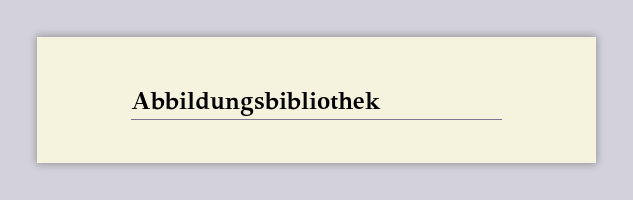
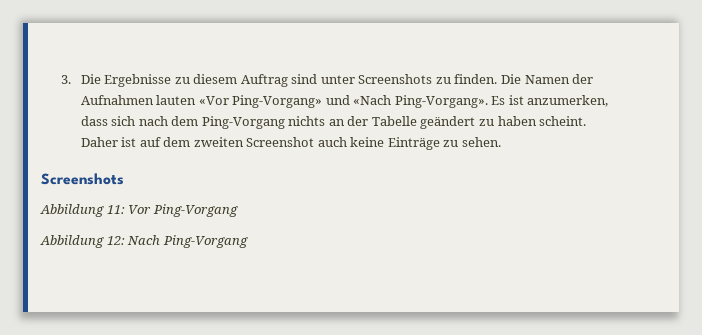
[131,92,381,116] Abbildungsbibliothek -> [60,74,594,87] [80,95,609,108] [80,116,587,129] [80,137,501,150] [41,173,124,185] [40,204,238,217] [40,235,248,248] 3. Die Ergebnisse zu diesem Auftrag sind unter Screenshots zu finden. Die Namen der Aufnahmen lauten «Vor Ping-Vorgang» und «Nach Ping-Vorgang». Es ist anzumerken, dass sich nach dem Ping-Vorgang nichts an der Tabelle geändert zu haben scheint. Daher ist auf dem zweiten Screenshot auch keine Einträge zu sehen. // Screenshots // Abbildung 11: Vor Ping-Vorgang // Abbildung 12: Nach Ping-Vorgang

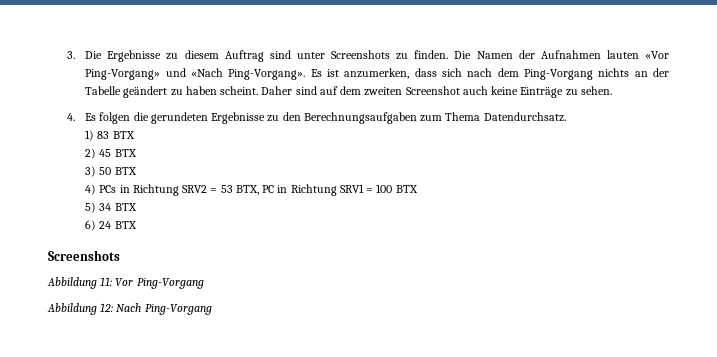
[121,137,137,147] ist -> [295,86,317,95] sind
(501, 142) none -> [66,112,566,124] [85,130,135,141] [85,148,137,159] [85,166,137,177] [85,184,418,196] [85,202,137,213] [85,220,137,231] // 4. Es folgen die gerundeten Ergebnisse zu den Berechnungsaufgaben zum Thema Datendurchsatz. // 1) 83 BTX // 2) 45 BTX // 3) 50 BTX // 4) PCs in Richtung SRV2 = 53 BTX, PC in Richtung SRV1 = 100 BTX // 5) 34 BTX // 6) 24 BTX

